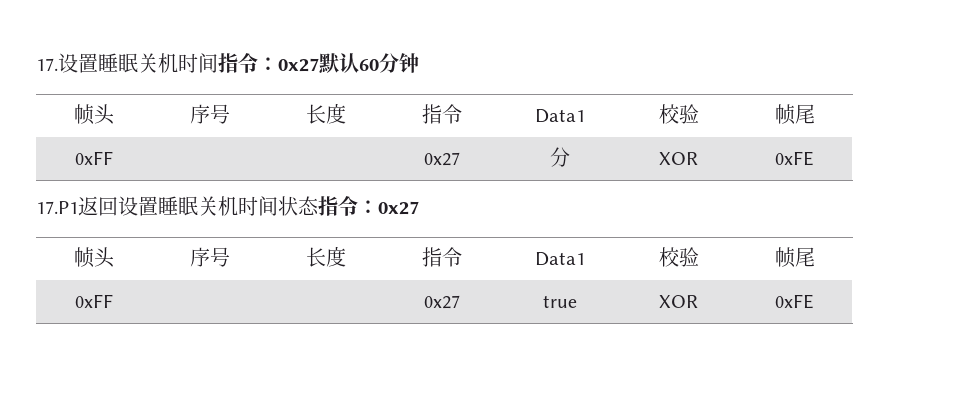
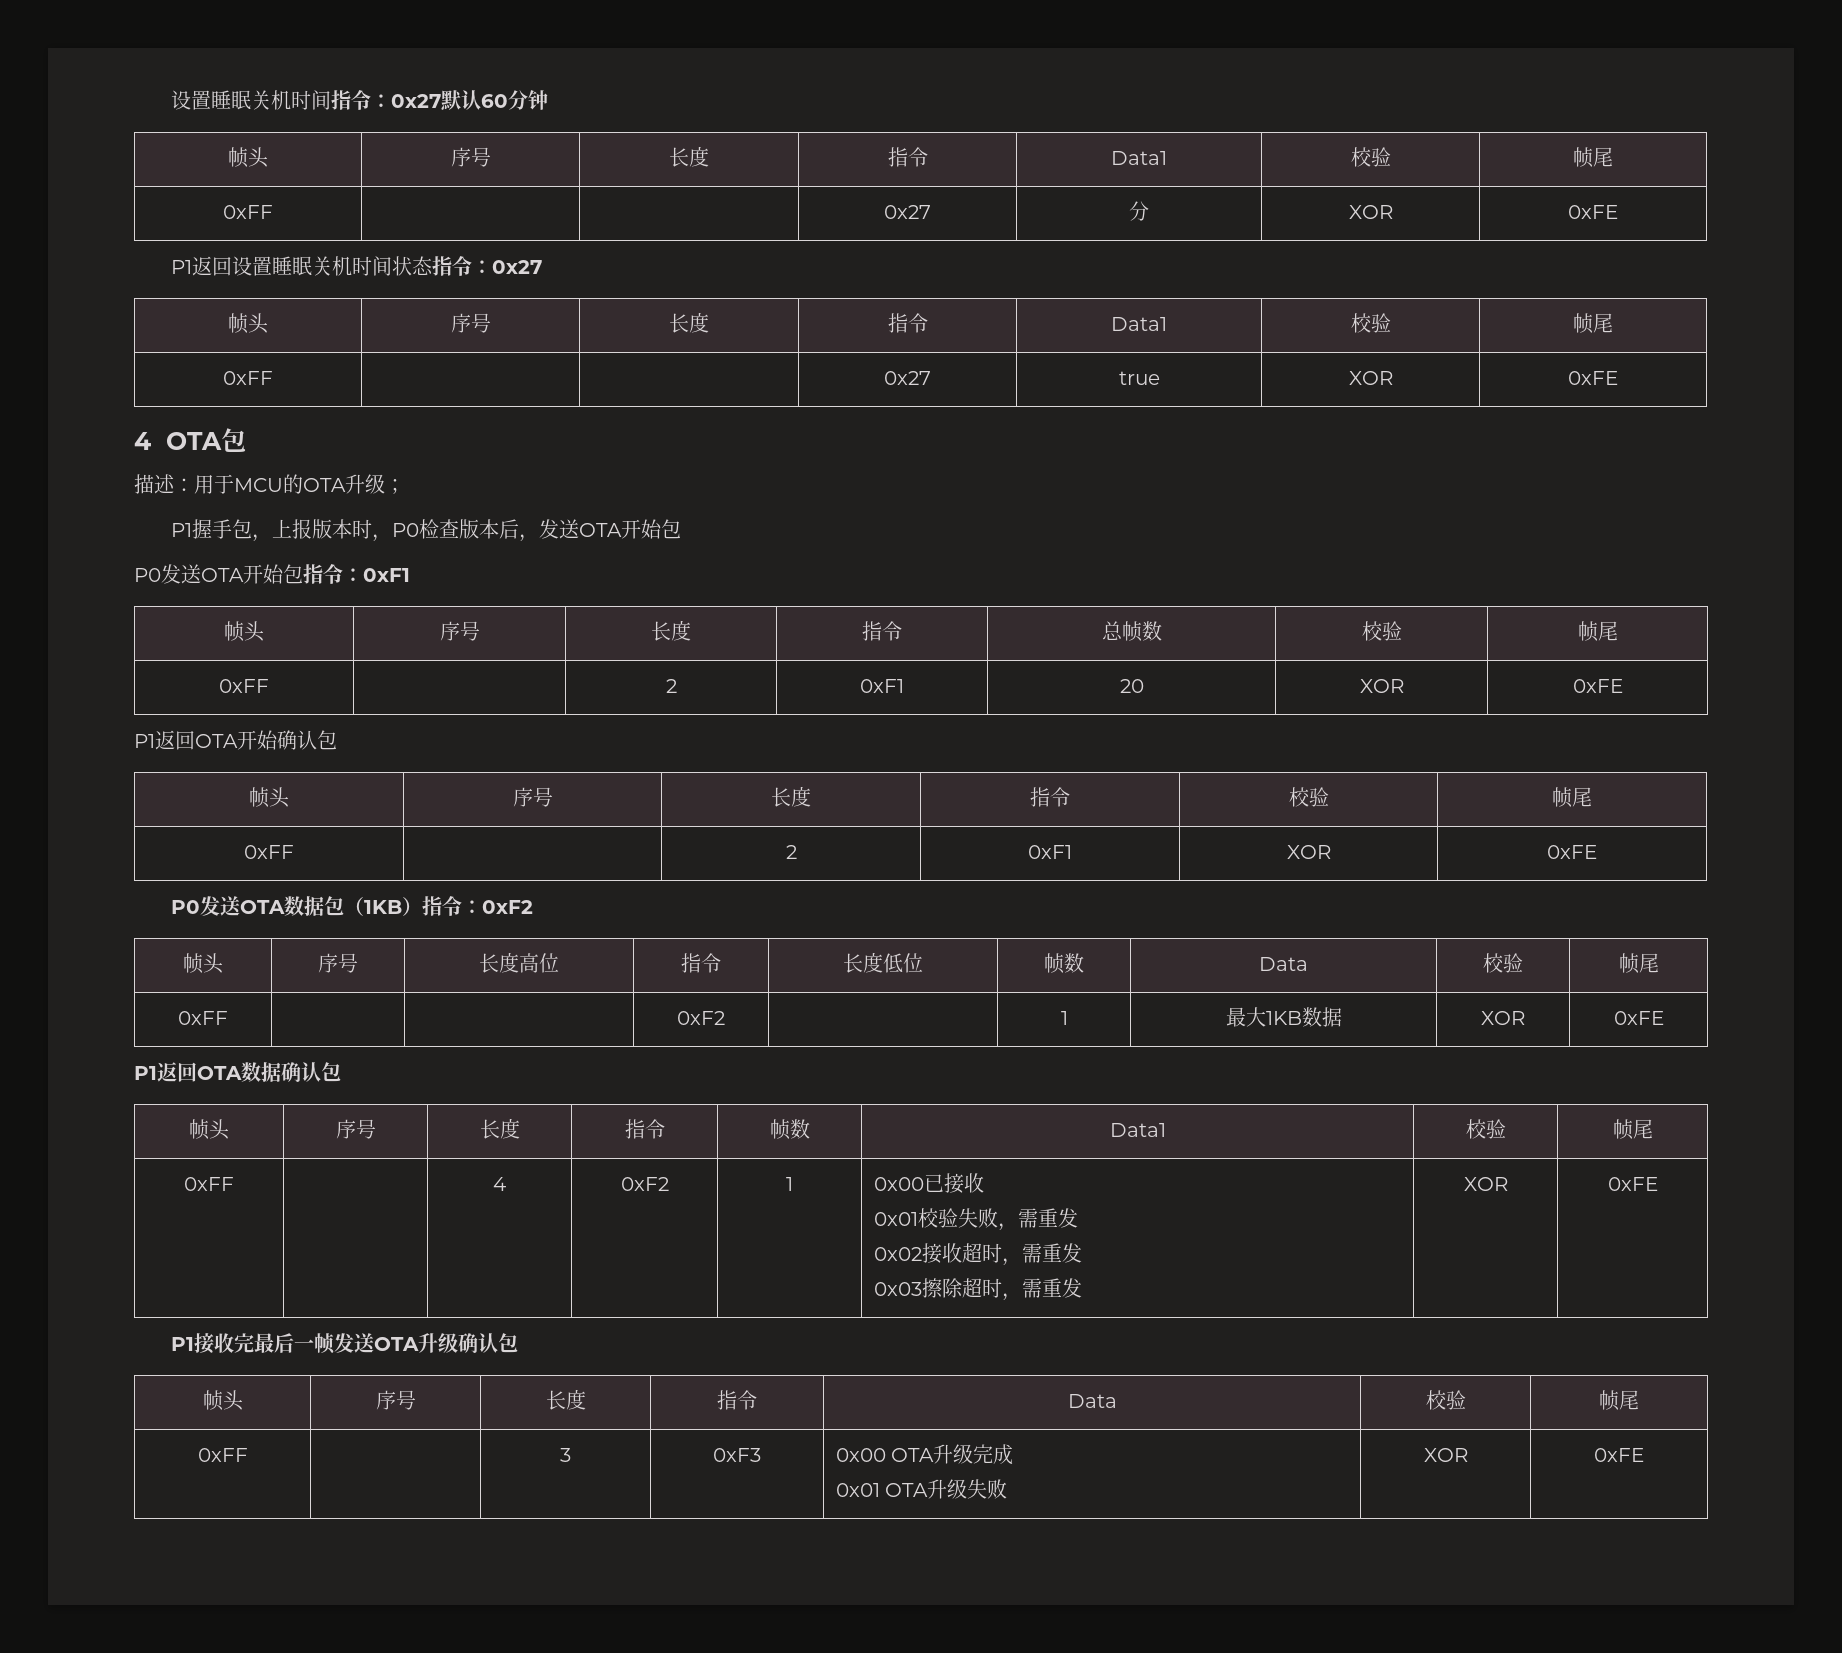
[36,58,58,71] 17. -> (171, 100) none
[36,201,78,214] 17.P1 -> [171,260,193,274] P1
(814, 301) none -> [134,428,246,452] [134,474,405,494] [171,519,682,542] [134,564,410,584] [224,621,265,642] [439,621,480,641] [651,620,691,641] [862,621,902,641] [1101,621,1162,642] [1361,621,1402,641] [1577,621,1618,642] [219,679,269,693] [665,679,677,693] [860,679,904,693] [1119,679,1144,693] [1359,679,1404,693] [1572,679,1623,693] [134,730,337,750] [249,787,290,808] [512,787,553,807] [771,786,811,807] [1030,787,1070,807] [1288,787,1329,807] [1552,787,1592,808] [244,845,294,859] [785,845,797,859] [1028,845,1072,859] [1286,845,1331,859] [1547,845,1597,859] [171,896,534,916] [183,953,224,974] [318,953,358,973] [479,952,559,973] [681,953,721,973] [843,952,923,973] [1044,953,1084,974] [1259,957,1308,971] [1483,953,1523,973] [1618,953,1659,974] [178,1011,228,1025] [677,1011,725,1025] [1060,1011,1068,1025] [1225,1007,1342,1027] [1481,1011,1525,1025] [1613,1011,1664,1025] [134,1062,341,1082] [189,1119,230,1140] [335,1119,376,1139] [479,1118,520,1139] [624,1119,665,1139] [769,1119,810,1140] [1109,1123,1166,1137] [1465,1119,1506,1139] [1612,1119,1653,1140] [184,1177,234,1191] [493,1177,506,1191] [620,1177,669,1191] [786,1177,793,1191] [874,1173,985,1194] [874,1208,1079,1231] [874,1243,1083,1266] [874,1278,1083,1301] [1463,1177,1508,1191] [1607,1177,1658,1191] [171,1333,519,1354] [202,1390,244,1411] [375,1390,416,1410] [545,1389,586,1410] [717,1390,757,1410] [1067,1394,1117,1408] [1425,1390,1466,1410] [1599,1390,1639,1411] [197,1448,248,1462] [560,1448,571,1462] [713,1448,761,1462] [836,1444,1014,1465] [836,1479,1008,1499] [1423,1448,1468,1462] [1594,1448,1644,1462] // 4 OTA包 // 描述：用于MCU的OTA升级； // P1握手包，上报版本时，P0检查版本后，发送OTA开始包 // P0发送OTA开始包指令：0xF1 // 帧头 | 序号 | 长度 | 指令 | 总帧数 | 校验 | 帧尾 // 0xFF | | 2 | 0xF1 | 20 | XOR | 0xFE // P1返回OTA开始确认包 // 帧头 | 序号 | 长度 | 指令 | 校验 | 帧尾 // 0xFF | | 2 | 0xF1 | XOR | 0xFE // P0发送OTA数据包（1KB）指令：0xF2 // 帧头 | 序号 | 长度高位 | 指令 | 长度低位 | 帧数 | Data | 校验 | 帧尾 // 0xFF | | | 0xF2 | | 1 | 最大1KB数据 | XOR | 0xFE // P1返回OTA数据确认包 // 帧头 | 序号 | 长度 | 指令 | 帧数 | Data1 | 校验 | 帧尾 // 0xFF | | 4 | 0xF2 | 1 | 0x00已接收 // 0x01校验失败，需重发 // 0x02接收超时，需重发 // 0x03擦除超时，需重发 | XOR | 0xFE // P1接收完最后一帧发送OTA升级确认包 // 帧头 | 序号 | 长度 | 指令 | Data | 校验 | 帧尾 // 0xFF | | 3 | 0xF3 | 0x00 OTA升级完成 // 0x01 OTA升级失败 | XOR | 0xFE

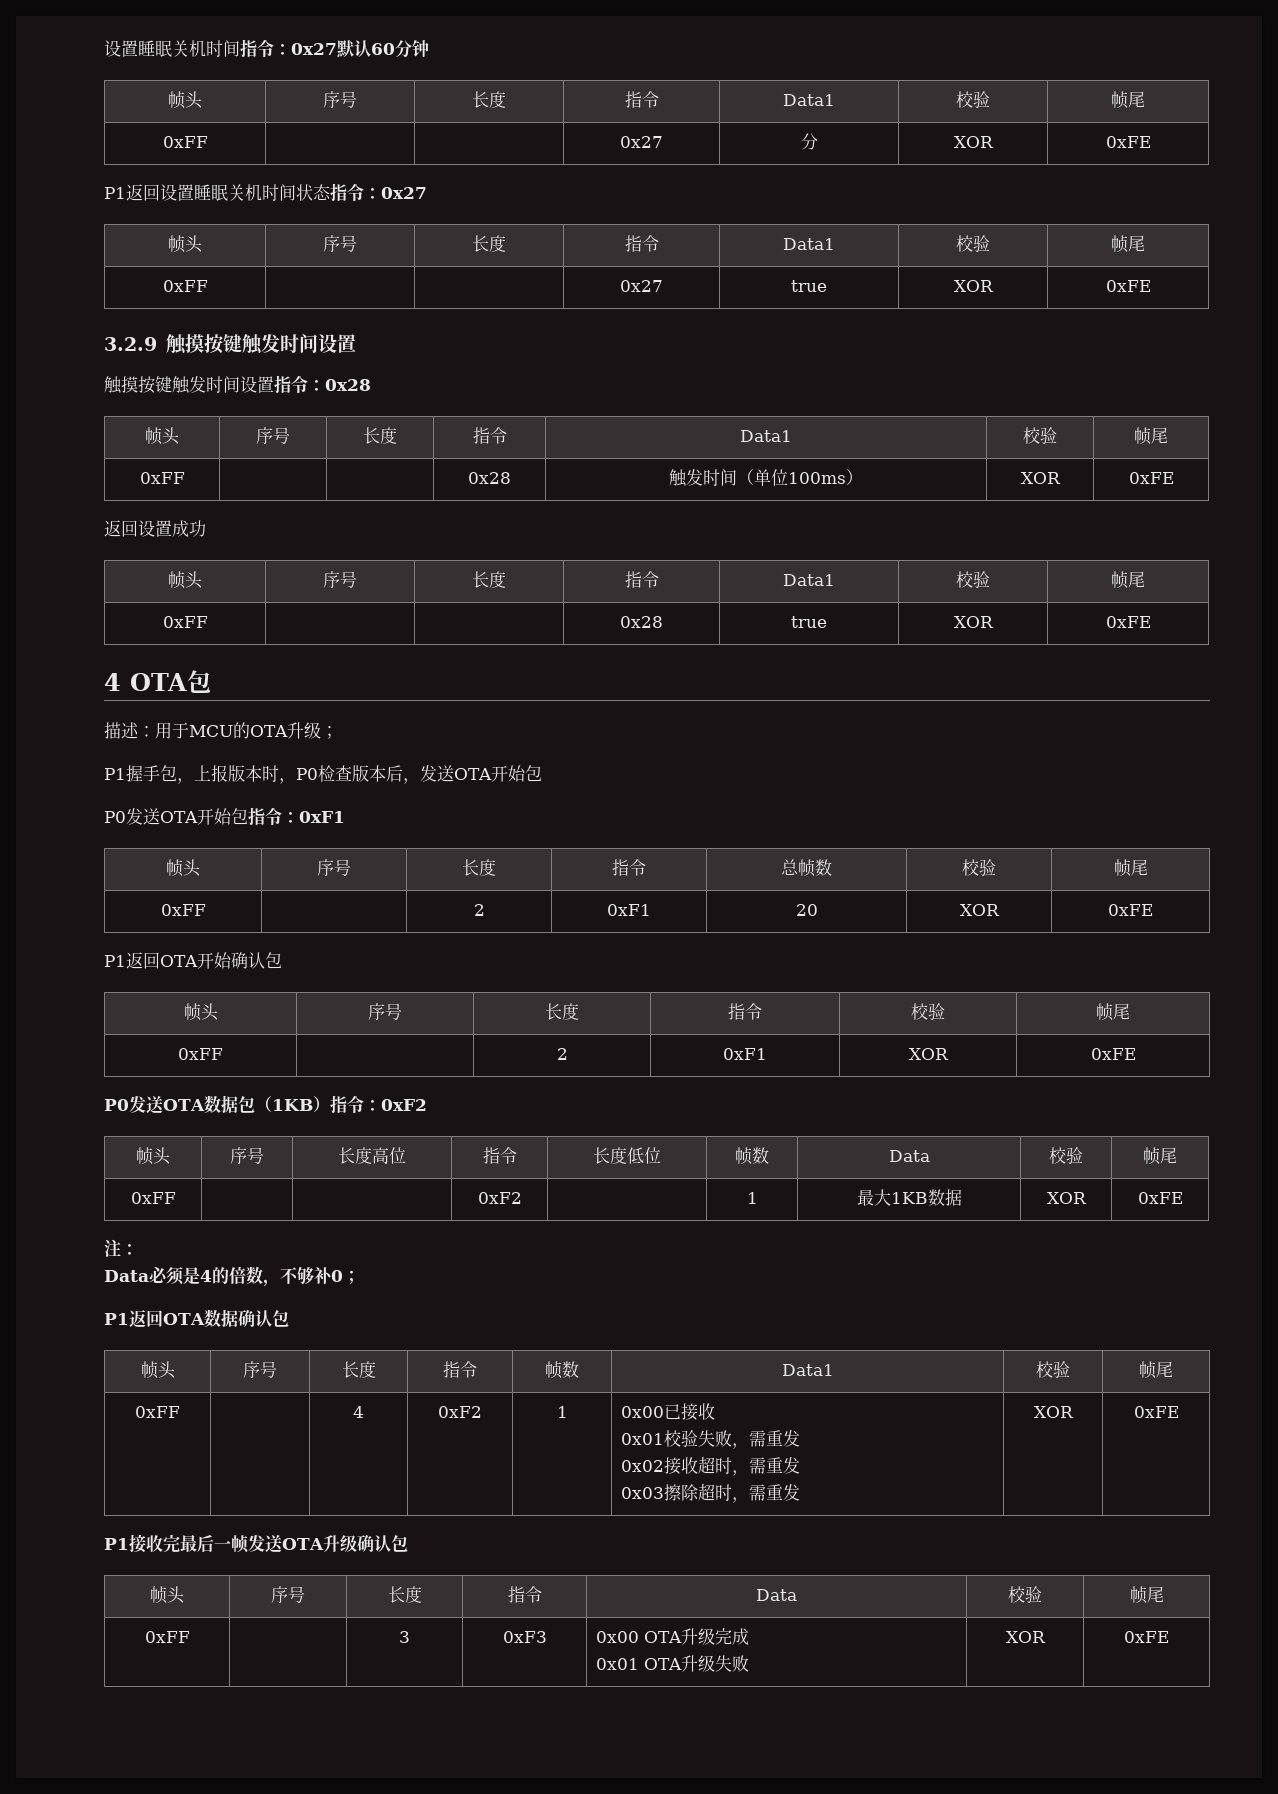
(1618, 378) none -> [104,334,356,355] [104,375,371,394] [145,427,180,445] [256,427,290,444] [363,427,397,444] [472,427,507,444] [739,430,792,442] [1023,427,1057,444] [1134,427,1168,445] [139,472,185,484] [468,472,511,484] [668,469,863,487] [1020,472,1061,484] [1128,472,1174,484] [104,520,206,537] [168,571,203,589] [323,571,357,588] [472,571,506,588] [624,571,659,588] [782,574,835,586] [955,571,990,588] [1111,571,1145,589] [162,616,208,628] [620,616,663,628] [790,616,827,628] [953,616,994,628] [1105,616,1151,628] // 3.2.9触摸按键触发时间设置 // 触摸按键触发时间设置指令：0x28 // 帧头 | 序号 | 长度 | 指令 | Data1 | 校验 | 帧尾 // 0xFF | | | 0x28 | 触发时间（单位100ms） | XOR | 0xFE // 返回设置成功 // 帧头 | 序号 | 长度 | 指令 | Data1 | 校验 | 帧尾 // 0xFF | | | 0x28 | true | XOR | 0xFE
(1664, 1018) none -> [104,1239,138,1257] [104,1266,360,1287] // 注： // Data必须是4的倍数，不够补0；

